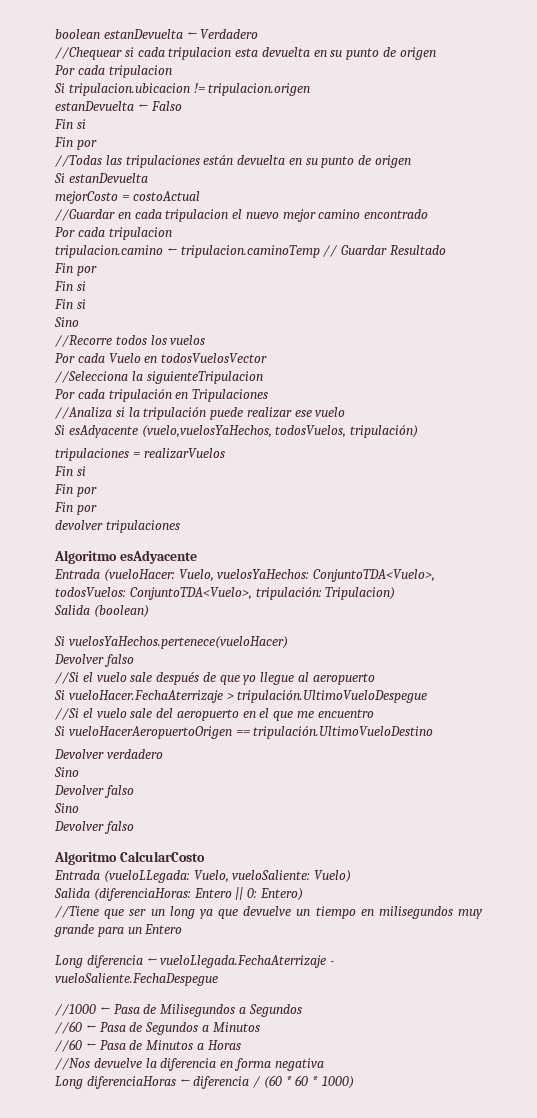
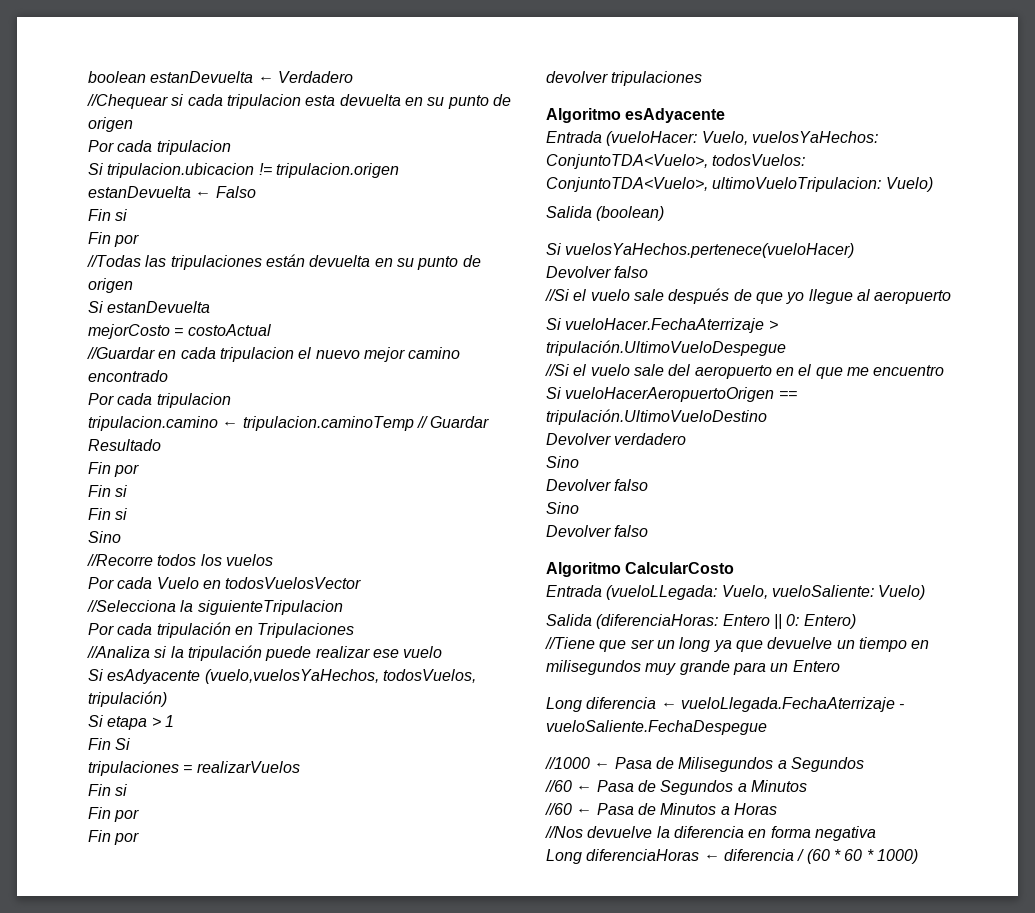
(419, 431) none -> [88,715,174,730] [88,738,131,750] // Si etapa > 1 // Fin Si
[255,587,396,600] tripulación: Tripulacion) -> [712,177,933,192] ultimoVueloTripulacion: Vuelo)

